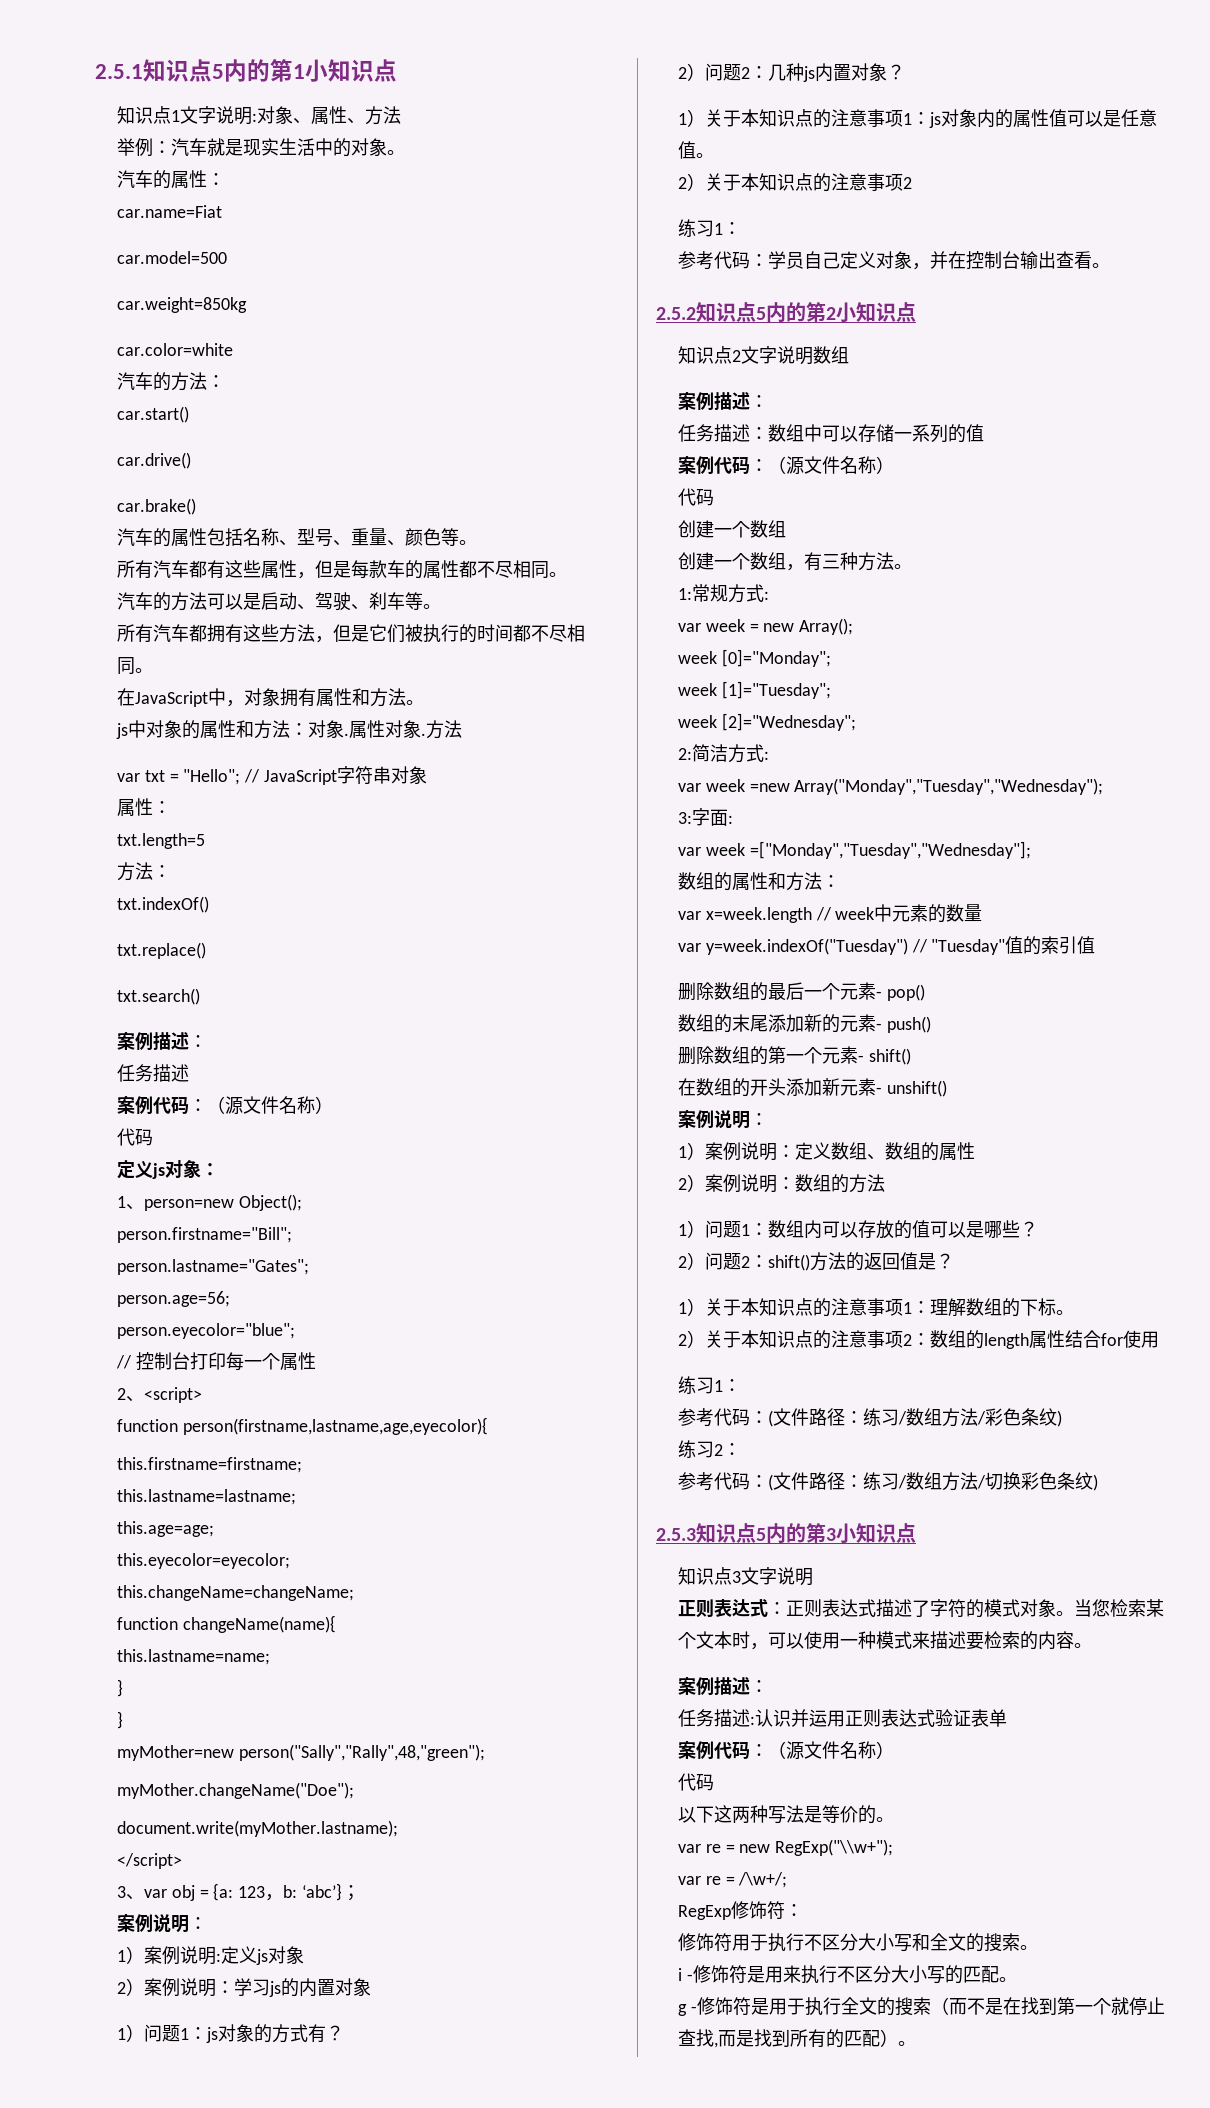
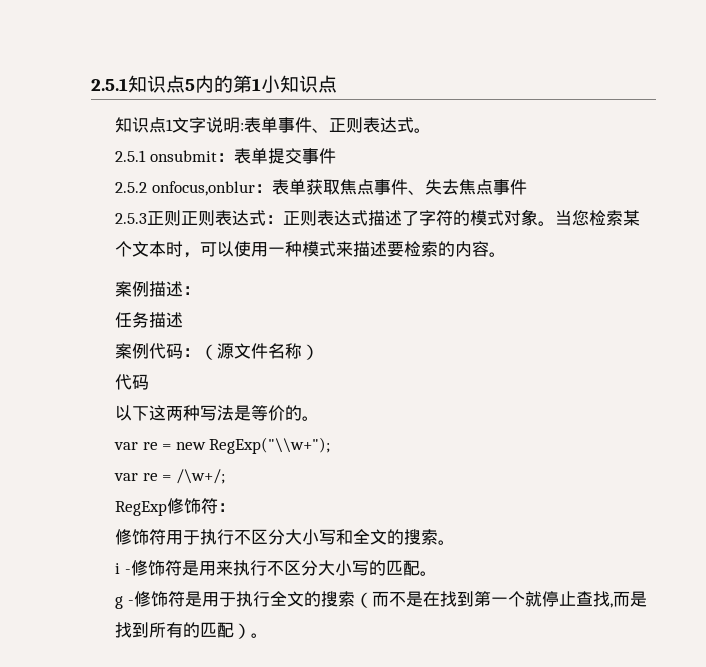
[256,106,401,125] [116,138,405,157] [116,170,225,189] [116,205,222,218] [116,251,227,264] [116,297,247,313] [116,343,233,356] [116,372,225,391] [116,406,189,423] [116,452,191,469] [116,498,196,515] [116,528,477,547] [116,560,567,579] [116,592,441,611] [116,624,585,643] [116,657,153,675] [116,688,424,707] [115,720,462,739] [116,766,428,785] [116,798,171,816] [116,833,205,849] [116,862,171,881] [116,896,209,913] [116,942,206,959] [116,988,200,1005] [116,1032,207,1050] [116,1064,189,1082] [116,1096,333,1115] [116,1128,153,1146] [116,1160,219,1179] [116,1194,302,1211] [116,1227,292,1243] [116,1259,309,1275] [116,1291,230,1307] [116,1323,295,1339] [115,1352,316,1371] [116,1387,202,1403] [116,1417,488,1435] [116,1457,302,1473] [116,1489,296,1505] [116,1521,214,1537] [116,1553,290,1569] [116,1585,354,1601] [116,1615,336,1633] [116,1649,270,1665] [116,1679,123,1697] [116,1711,123,1729] [116,1744,485,1761] [116,1782,354,1799] [116,1820,398,1837] [116,1853,182,1869] [116,1883,361,1901] [116,1914,207,1933] [116,1946,304,1965] [116,1978,371,1997] [116,2024,344,2043] [677,63,905,82] [677,109,1157,128] [677,141,714,159] [677,173,912,192] [677,219,741,237] [677,251,1110,270] [656,302,916,323] [677,346,849,365] [677,392,768,410] [677,424,984,443] [677,456,894,475] [677,488,714,506] [677,520,786,538] [677,552,912,571] [677,584,769,603] [677,618,854,635] [677,649,831,667] [677,681,831,699] [677,713,856,731] [677,744,769,763] [677,778,1104,795] [677,808,733,826] [677,841,1031,859] [677,872,840,891] [677,904,983,923] [677,936,1096,955] [677,982,925,1001] [677,1014,931,1033] [677,1046,911,1065] [677,1078,947,1097] [677,1110,768,1129] [677,1142,975,1161] [677,1174,885,1193] [677,1220,1038,1239] [677,1252,954,1271] [677,1298,1074,1317] [677,1330,1159,1349] [677,1376,741,1394] [677,1408,1062,1427] [677,1440,741,1458] [677,1472,1098,1491] [656,1523,916,1544] [677,1567,813,1586] 对象、属性、方法 // 举例：汽车就是现实生活中的对象。 // 汽车的属性： // car.name=Fiat // car.model=500 // car.weight=850kg // car.color=white // 汽车的方法： // car.start() // car.drive() // car.brake() // 汽车的属性包括名称、型号、重量、颜色等。 // 所有汽车都有这些属性，但是每款车的属性都不尽相同。 // 汽车的方法可以是启动、驾驶、刹车等。 // 所有汽车都拥有这些方法，但是它们被执行的时间都不尽相同。 // 在JavaScript中，对象拥有属性和方法。 // js中对象的属性和方法：对象.属性对象.方法 // var txt = "Hello"; // JavaScript字符串对象 // 属性： // txt.length=5 // 方法： // txt.indexOf() // txt.replace() // txt.search() // 案例描述： // 任务描述 // 案例代码：（源文件名称） // 代码 // 定义js对象： // 1、person=new Object(); // person.firstname="Bill"; // person.lastname="Gates"; // person.age=56; // person.eyecolor="blue"; // // 控制台打印每一个属性 // 2、<script> // function person(firstname,lastname,age,eyecolor){ // this.firstname=firstname; // this.lastname=lastname; // this.age=age; // this.eyecolor=eyecolor; // this.changeName=changeName; // function changeName(name){ // this.lastname=name; // } // } // myMother=new person("Sally","Rally",48,"green"); // myMother.changeName("Doe"); // document.write(myMother.lastname); // </script> // 3、var obj = {a: 123，b: ‘abc’}； // 案例说明： // 1）案例说明:定义js对象 // 2）案例说明：学习js的内置对象 // 1）问题1：js对象的方式有？ // 2）问题2：几种js内置对象？ // 1）关于本知识点的注意事项1：js对象内的属性值可以是任意值。 // 2）关于本知识点的注意事项2 // 练习1： // 参考代码：学员自己定义对象，并在控制台输出查看。 // 2.5.2知识点5内的第2小知识点 // 知识点2文字说明数组 // 案例描述： // 任务描述：数组中可以存储一系列的值 // 案例代码：（源文件名称） // 代码 // 创建一个数组 // 创建一个数组，有三种方法。 // 1:常规方式: // var week = new Array(); // week [0]="Monday"; // week [1]="Tuesday"; // week [2]="Wednesday"; // 2:简洁方式: // var week =new Array("Monday","Tuesday","Wednesday"); // 3:字面: // var week =["Monday","Tuesday","Wednesday"]; // 数组的属性和方法： // var x=week.length // week中元素的数量 // var y=week.indexOf("Tuesday") // "Tuesday"值的索引值 // 删除数组的最后一个元素- pop() // 数组的末尾添加新的元素- push() // 删除数组的第一个元素- shift() // 在数组的开头添加新元素- unshift() // 案例说明： // 1）案例说明：定义数组、数组的属性 // 2）案例说明：数组的方法 // 1）问题1：数组内可以存放的值可以是哪些？ // 2）问题2：shift()方法的返回值是？ // 1）关于本知识点的注意事项1：理解数组的下标。 // 2）关于本知识点的注意事项2：数组的length属性结合for使用 // 练习1： // 参考代码：(文件路径：练习/数组方法/彩色条纹) // 练习2： // 参考代码：(文件路径：练习/数组方法/切换彩色条纹) // 2.5.3知识点5内的第3小知识点 // 知识点3文字说明 // -> [244,117,432,133] [115,148,336,164] [115,179,527,196] [115,210,182,226] 表单事件、正则表达式。 // 2.5.1 onsubmit：表单提交事件 // 2.5.2 onfocus,onblur：表单获取焦点事件、失去焦点事件 // 2.5.3正则
[749,1709,1007,1727] :认识并运用正则表达式验证表单 -> (184, 320) none

